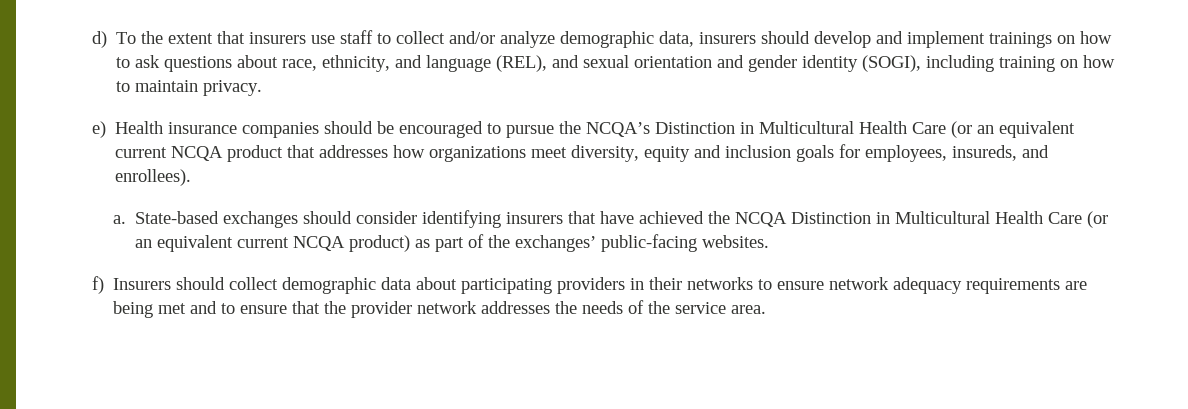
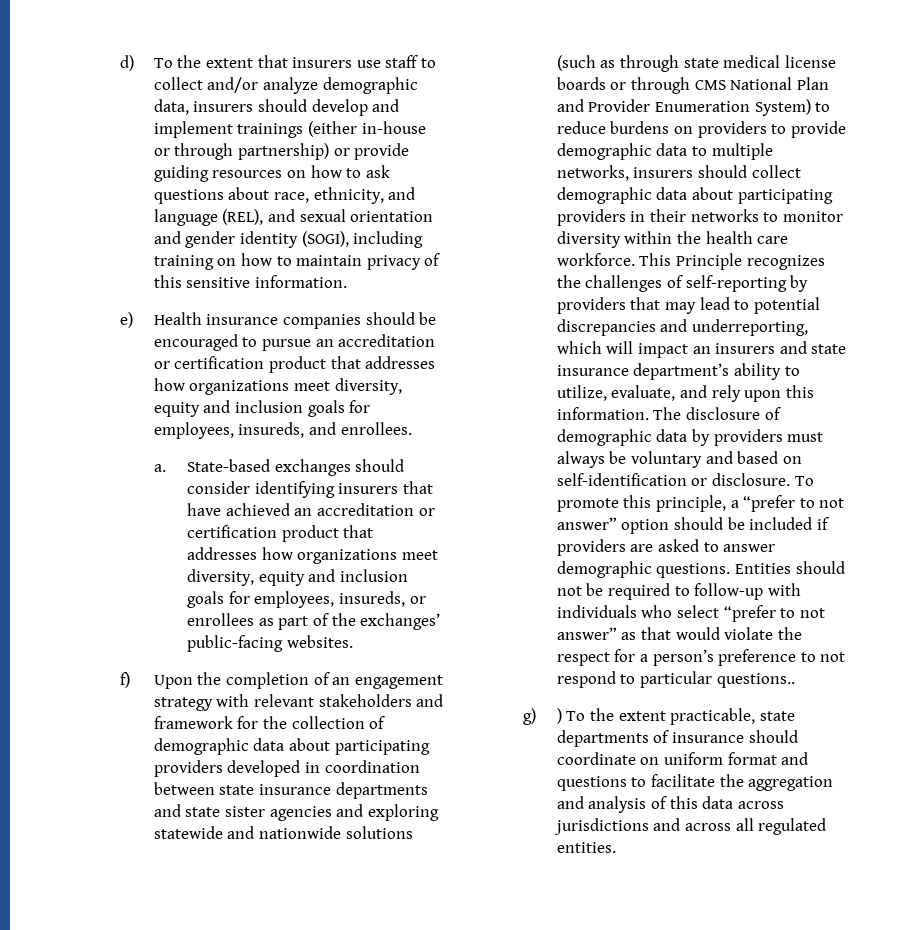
(1053, 40) none -> [307,121,426,137] [153,143,410,160] [153,165,283,182] (either in-house or through partnership) or provide guiding resources
[203,80,263,96] privacy. -> [366,253,441,270] [153,275,347,288] privacy of this sensitive information.
[559,121,1076,138] [115,146,224,161] the NCQA’s Distinction in Multicultural Health Care (or an equivalent current NCQA -> [315,334,436,347] [153,356,265,369] an accreditation or certification
[115,169,192,186] enrollees). -> [340,422,412,435] enrollees.
[708,211,1109,228] [135,235,411,252] the NCQA Distinction in Multicultural Health Care (or an equivalent current NCQA product) -> [294,503,435,516] [187,525,374,542] [187,547,438,564] [187,569,408,586] [187,591,426,608] [187,613,255,626] an accreditation or certification product that addresses how organizations meet diversity, equity and inclusion goals for employees, insureds, or enrollees
[113,278,172,290] Insurers -> [153,672,443,689] [153,694,444,711] [153,716,386,729] [153,738,430,755] [153,760,420,777] [153,782,428,799] [153,804,439,821] [153,826,413,839] [556,55,836,72] [556,77,829,94] [556,99,831,116] [556,121,846,138] [556,143,773,160] [556,165,694,181] Upon the completion of an engagement strategy with relevant stakeholders and framework for the collection of demographic data about participating providers developed in coordination between state insurance departments and state sister agencies and exploring statewide and nationwide solutions (such as through state medical license boards or through CMS National Plan and Provider Enumeration System) to reduce burdens on providers to provide demographic data to multiple networks, insurers
[777,277,1088,294] [113,300,767,318] ensure network adequacy requirements are being met and to ensure that the provider network addresses the needs of the service area. -> [782,211,843,222] [556,231,789,248] [556,253,825,270] [556,275,809,292] [556,297,820,314] [556,319,808,336] [556,341,847,358] [556,363,800,380] [556,385,814,402] [556,407,781,420] [556,429,824,446] [556,451,802,468] [556,473,814,486] [556,495,845,512] [556,517,829,534] [556,539,776,556] [556,561,845,578] [556,583,801,600] [556,605,825,622] [556,627,802,640] [556,649,846,666] [556,671,795,688] [523,708,795,725] [556,730,798,747] [556,752,809,765] [556,774,834,791] [556,796,784,813] [553,818,827,835] [556,842,616,853] monitor diversity within the health care workforce. This Principle recognizes the challenges of self-reporting by providers that may lead to potential discrepancies and underreporting, which will impact an insurers and state insurance department’s ability to utilize, evaluate, and rely upon this information. The disclosure of demographic data by providers must always be voluntary and based on self-identification or disclosure. To promote this principle, a “prefer to not answer” option should be included if providers are asked to answer demographic questions. Entities should not be required to follow-up with individuals who select “prefer to not answer” as that would violate the respect for a person’s preference to not respond to particular questions.. // g) ) To the extent practicable, state departments of insurance should coordinate on uniform format and questions to facilitate the aggregation and analysis of this data across jurisdictions and across all regulated entities.

